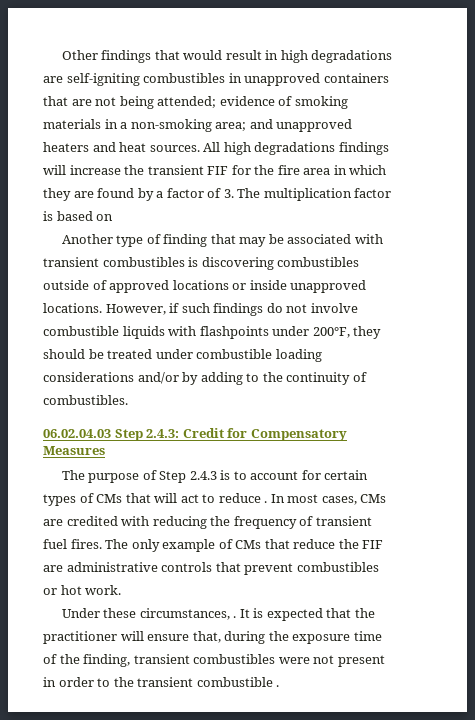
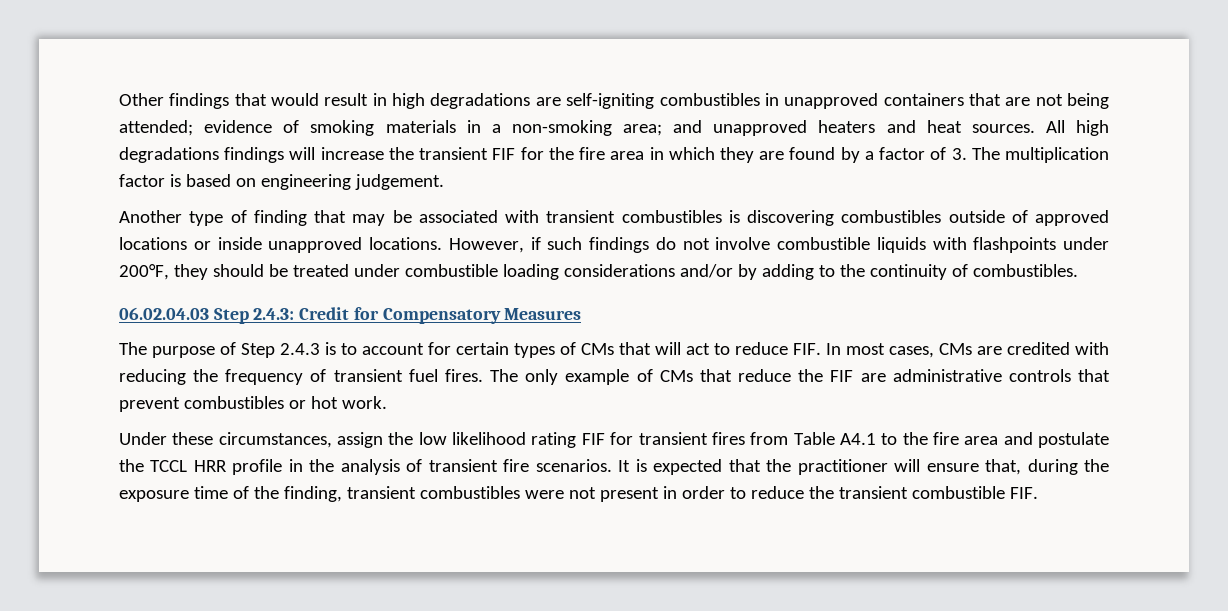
(114, 217) none -> [260,174,444,190] engineering judgement.
[264,501,268,503] . -> [793,343,821,355] FIF.
[233,616,237,618] . -> [337,432,1110,448] [119,459,612,475] assign the low likelihood rating FIF for transient fires from Table A4.1 to the fire area and postulate the TCCL HRR profile in the analysis of transient fire scenarios.
(111, 682) none -> [750,486,804,499] reduce
[276,685,280,687] . -> [1009,487,1038,499] FIF.

